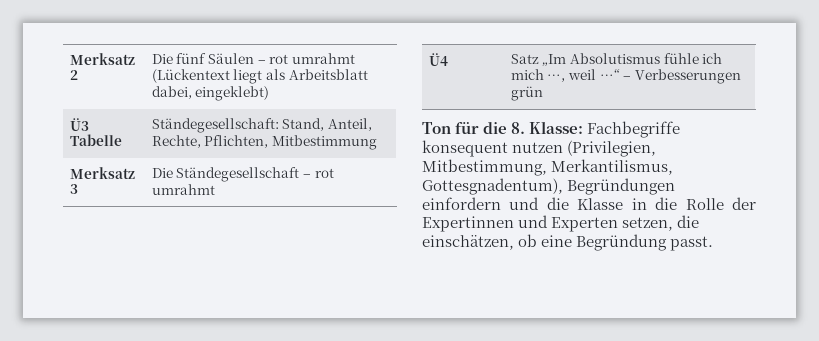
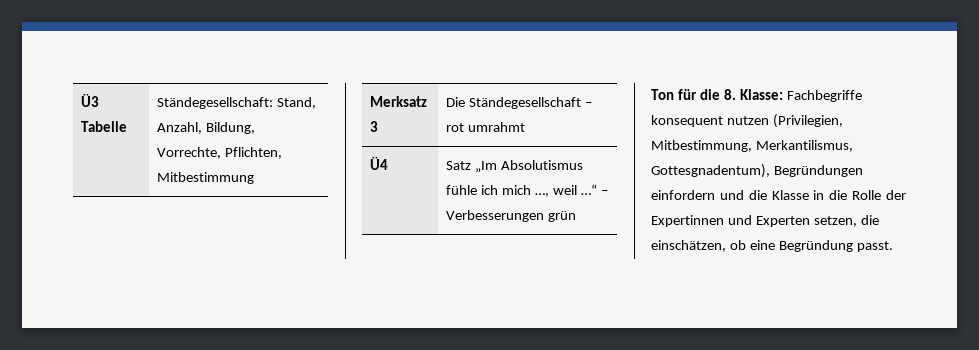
[69,53,135,65] [69,70,78,80] [151,53,355,64] [151,69,368,84] [151,86,270,101] Merksatz 2 | Die fünf Säulen – rot umrahmt (Lückentext liegt als Arbeitsblatt dabei, eingeklebt) // -> (81, 100) none
[327,118,372,131] [151,135,201,148] Anteil, Rechte, -> [157,122,256,134] [157,147,222,159] Anzahl, Bildung, Vorrechte,

